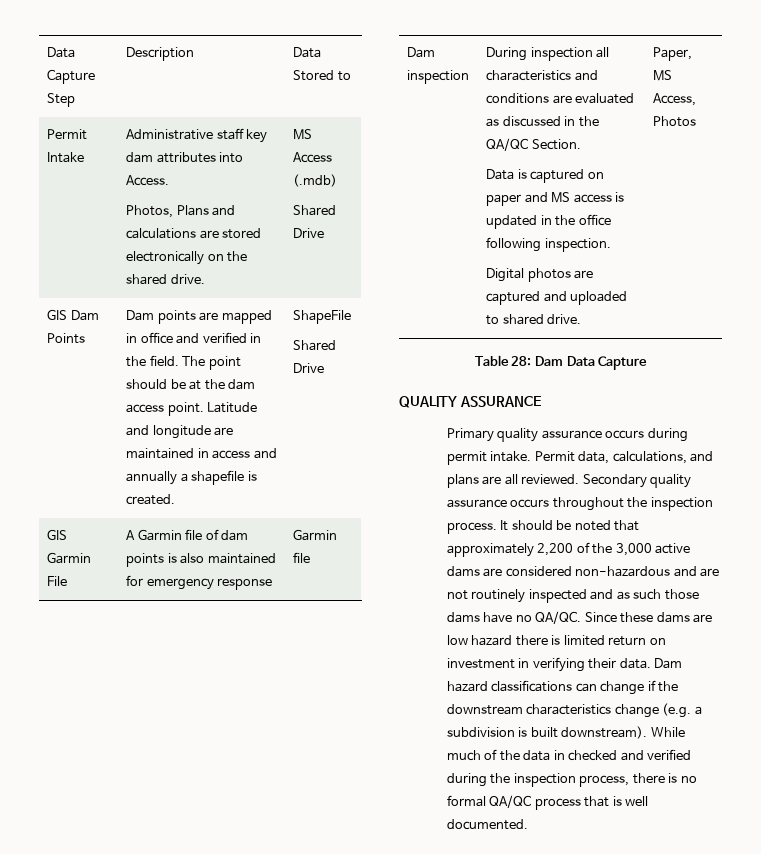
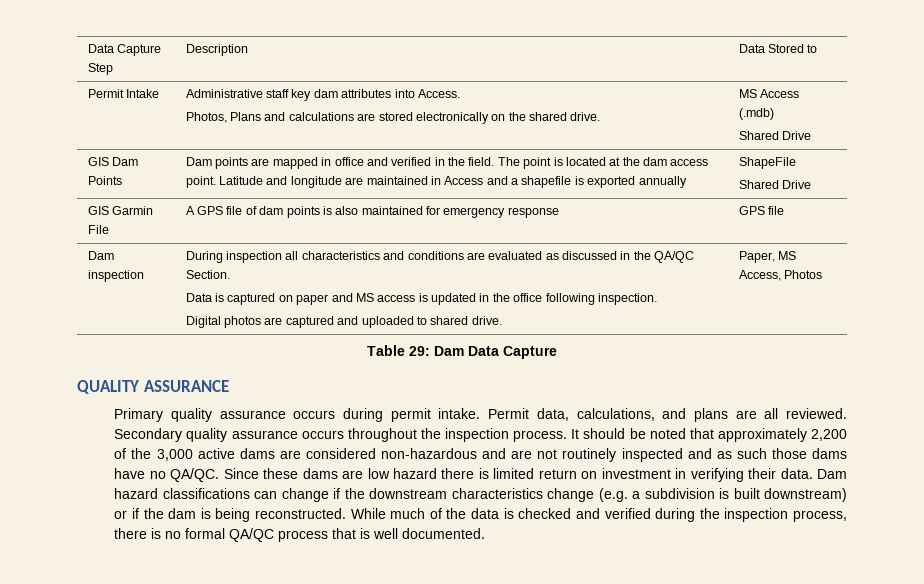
[126,379,186,389] should be -> [553,157,606,166] is located
[212,448,277,459] [126,471,178,485] access and annually -> [444,176,508,185] Access and
[126,494,176,505] created. -> [587,176,687,188] exported annually
[137,529,182,541] Garmin -> [197,206,224,215] GPS
[293,529,338,541] Garmin -> [738,206,765,215] GPS
[511,356,532,366] 28: -> [409,346,430,356] 29:
[561,726,648,739] downstream). -> [764,488,848,502] [114,508,347,522] downstream) or if the dam is being reconstructed.
[553,750,565,760] in -> [503,508,514,519] is

